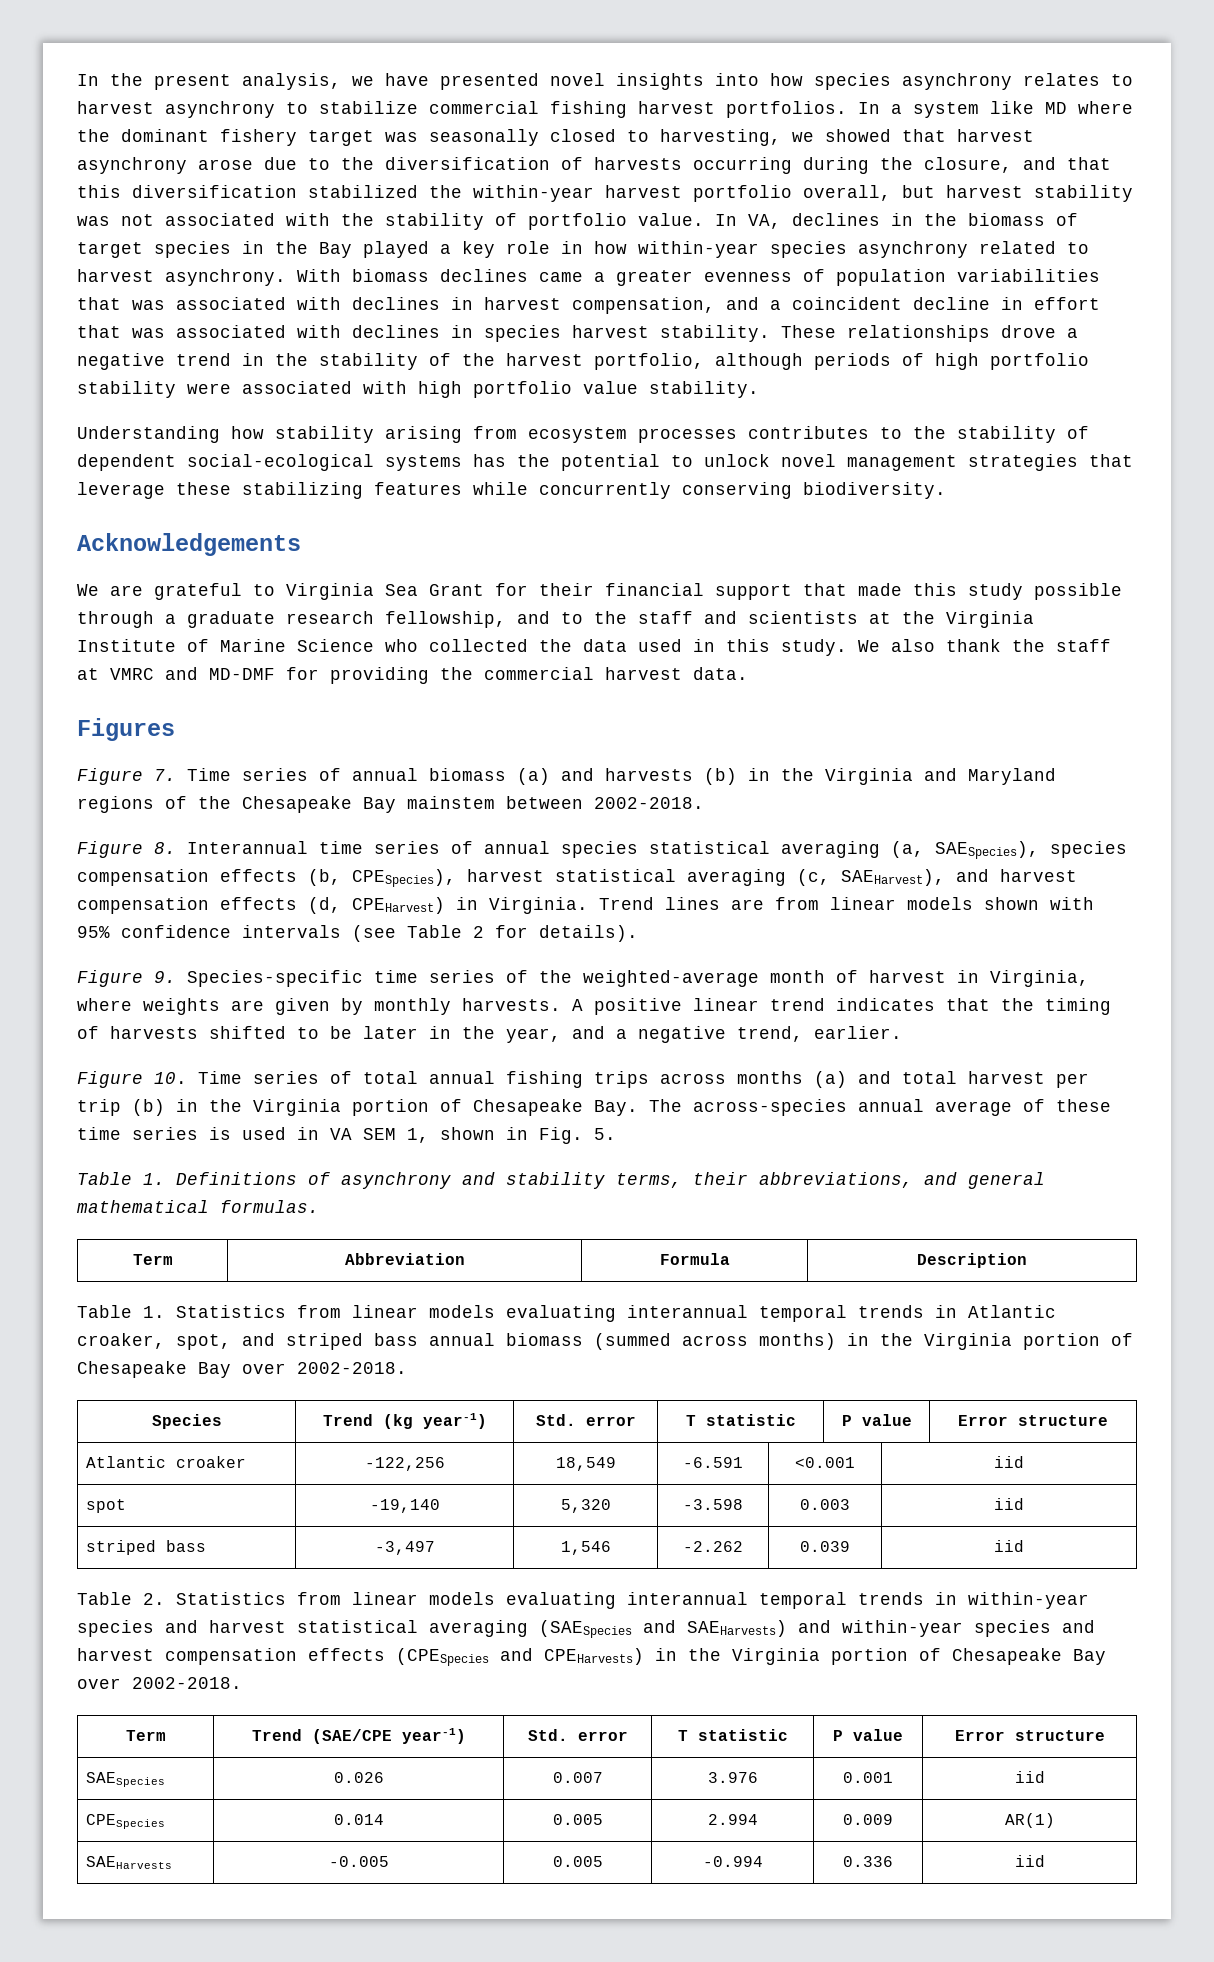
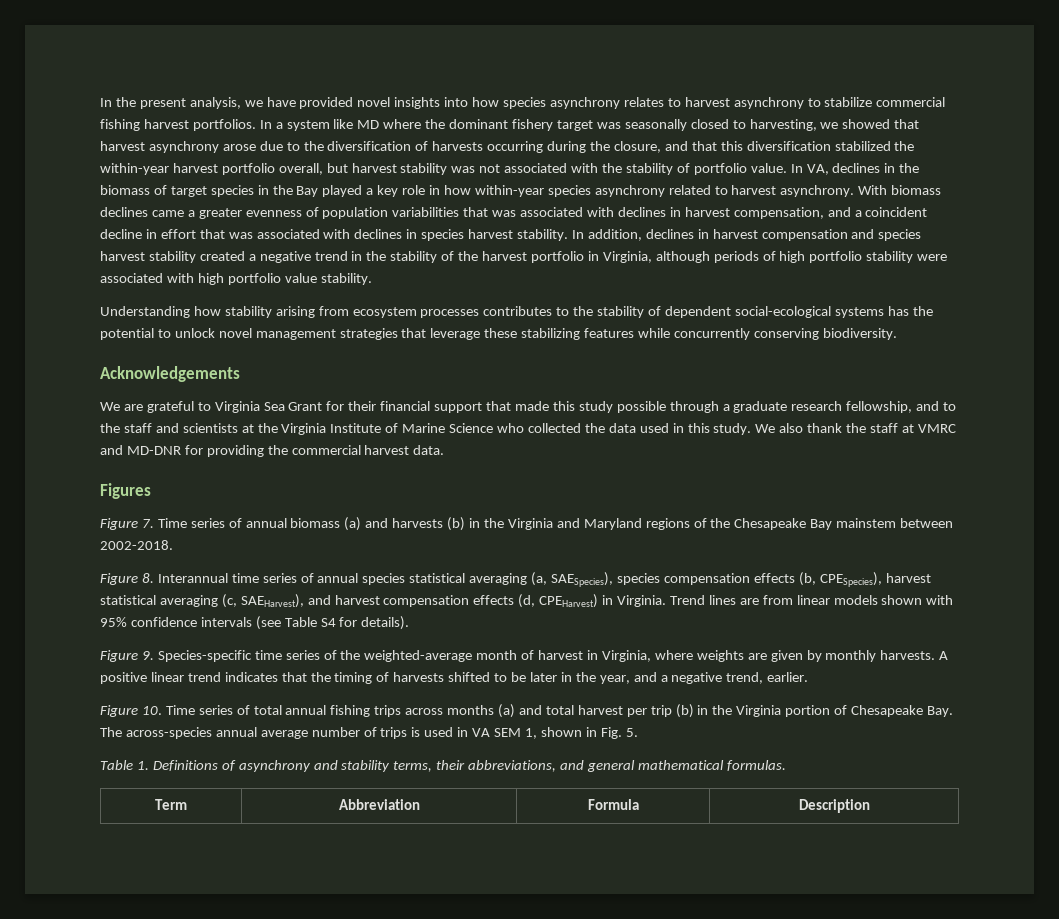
[440,73,539,90] presented -> [299,97,354,109] provided
[781,325,1056,342] These relationships drove -> [571,229,922,241] [100,251,245,263] In addition, declines in harvest compensation and species harvest stability created
[594,353,704,370] portfolio, -> [530,251,652,263] portfolio in Virginia,
[209,668,275,680] MD-DMF -> [126,446,181,455] MD-DNR
[473,926,484,938] 2 -> [320,618,336,627] S4
[1023,1099,1111,1112] [77,1127,198,1140] of these time series -> [311,727,408,739] number of trips
[77,1305,1056,1322] [77,1333,1133,1350] [77,1361,407,1378] [151,1414,222,1429] [322,1413,487,1429] [535,1414,636,1426] [685,1414,796,1426] [841,1414,912,1426] [958,1415,1108,1426] [86,1456,247,1468] [364,1457,445,1471] [555,1457,616,1471] [683,1457,743,1468] [795,1457,855,1468] [994,1456,1024,1468] [86,1499,127,1513] [369,1499,440,1513] [560,1499,611,1513] [683,1499,743,1510] [800,1499,850,1510] [994,1498,1024,1510] [86,1540,207,1555] [374,1541,435,1555] [560,1541,611,1555] [683,1541,743,1552] [800,1541,850,1552] [994,1540,1024,1552] [77,1592,1089,1609] [77,1620,1095,1638] [77,1648,1106,1666] [77,1677,242,1689] [125,1730,166,1741] [251,1728,466,1744] [527,1729,628,1741] [677,1729,788,1741] [833,1729,903,1741] [954,1730,1105,1741] [86,1772,166,1787] [333,1772,384,1783] [552,1772,603,1783] [707,1772,758,1783] [843,1772,893,1783] [1014,1771,1045,1783] [86,1814,166,1829] [333,1814,384,1825] [552,1814,603,1825] [707,1814,758,1825] [843,1814,893,1825] [1004,1813,1055,1828] [86,1856,173,1869] [328,1856,389,1867] [552,1856,603,1867] [702,1856,763,1867] [843,1856,893,1867] [1014,1855,1045,1867] // Table 1. Statistics from linear models evaluating interannual temporal trends in Atlantic croaker, spot, and striped bass annual biomass (summed across months) in the Virginia portion of Chesapeake Bay over 2002-2018. // Species | Trend (kg year-1) | Std. error | T statistic | P value | Error structure // Atlantic croaker | -122,256 | 18,549 | -6.591 | <0.001 | iid // spot | -19,140 | 5,320 | -3.598 | 0.003 | iid // striped bass | -3,497 | 1,546 | -2.262 | 0.039 | iid // Table 2. Statistics from linear models evaluating interannual temporal trends in within-year species and harvest statistical averaging (SAESpecies and SAEHarvests) and within-year species and harvest compensation effects (CPESpecies and CPEHarvests) in the Virginia portion of Chesapeake Bay over 2002-2018. // Term | Trend (SAE/CPE year-1) | Std. error | T statistic | P value | Error structure // SAESpecies | 0.026 | 0.007 | 3.976 | 0.001 | iid // CPESpecies | 0.014 | 0.005 | 2.994 | 0.009 | AR(1) // SAEHarvests | -0.005 | 0.005 | -0.994 | 0.336 | iid -> (870, 806) none

